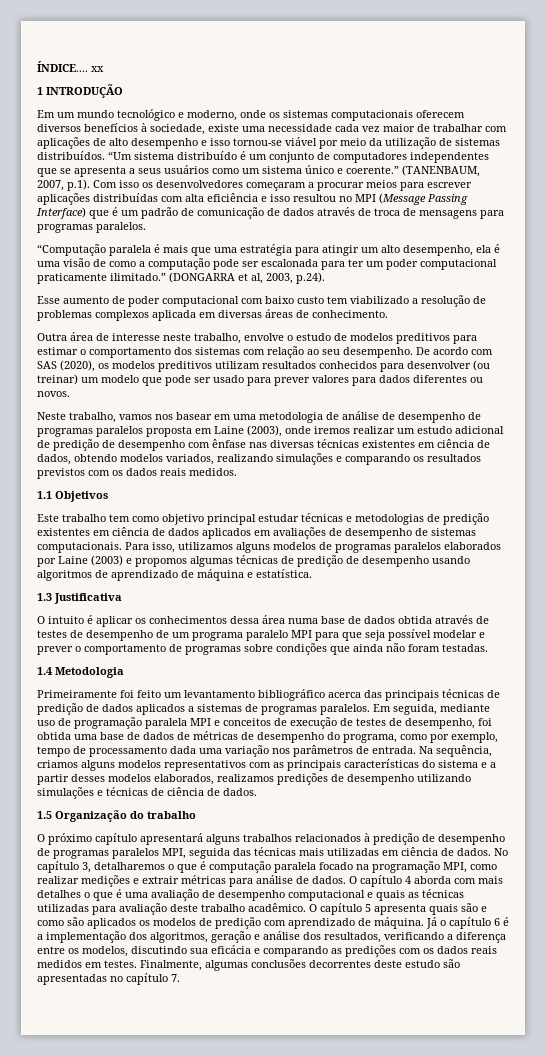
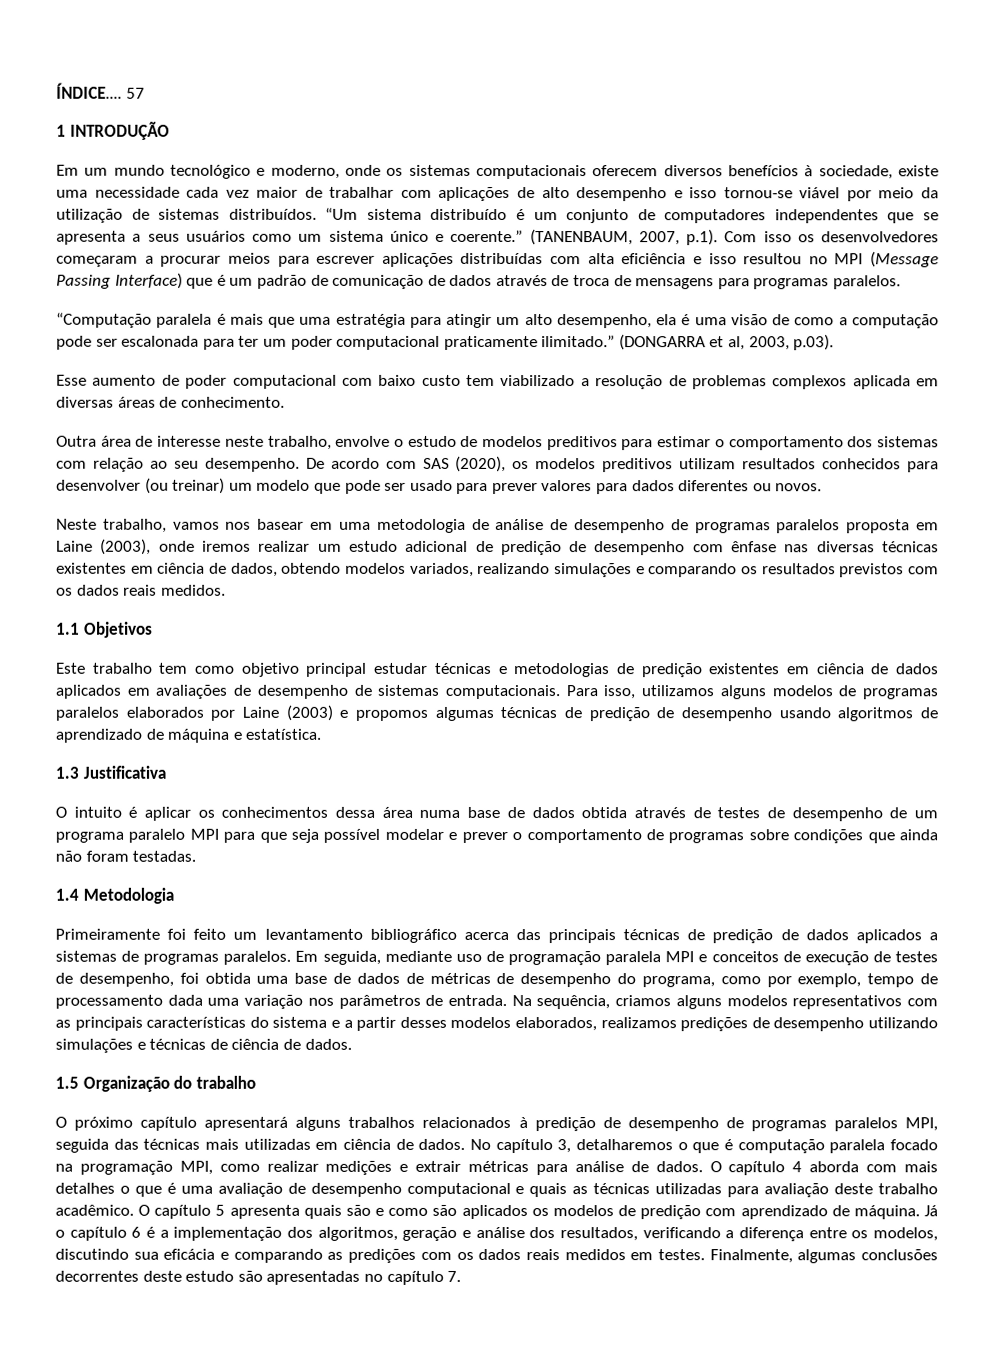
[91,66,104,72] xx -> [125,87,145,99] 57
[296,272,325,284] p.24). -> [793,334,835,351] p.03).

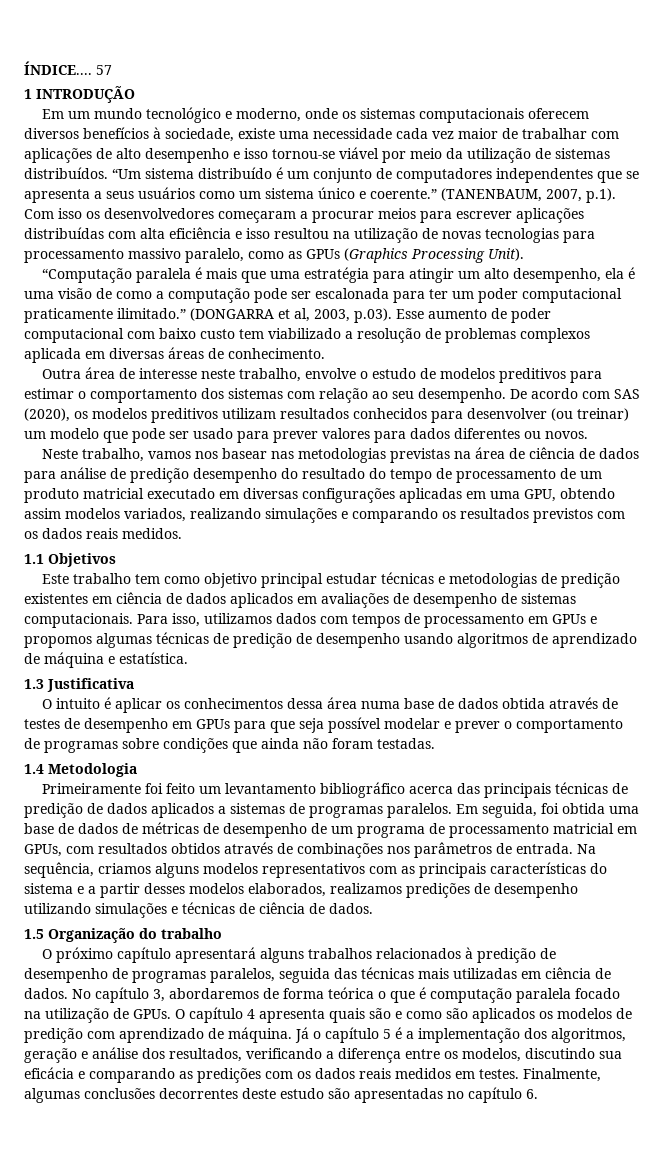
[808,251,939,268] [56,272,902,290] no MPI (Message Passing Interface) que é um padrão de comunicação de dados através de troca de mensagens para programas paralelos. -> [333,228,595,243] [24,248,524,263] na utilização de novas tecnologias para processamento massivo paralelo, como as GPUs (Graphics Processing Unit).
(835, 342) // -> (392, 315) none
[310,518,939,534] [56,538,939,556] [56,562,342,577] em uma metodologia de análise de desempenho de programas paralelos proposta em Laine (2003), onde iremos realizar um estudo adicional de predição de desempenho com ênfase nas diversas técnicas existentes em ciência de dados, obtendo -> [271,447,640,463] [24,467,602,483] [24,488,615,503] [24,508,61,519] nas metodologias previstas na área de ciência de dados para análise de predição desempenho do resultado do tempo de processamento de um produto matricial executado em diversas configurações aplicadas em uma GPU, obtendo assim
[719,685,938,700] [55,704,333,721] alguns modelos de programas paralelos elaborados por Laine (2003) -> [276,613,586,628] dados com tempos de processamento em GPUs
[889,807,939,819] [55,828,219,843] de um programa paralelo MPI -> [172,719,230,729] em GPUs
[384,950,939,966] [55,972,174,987] mediante uso de programação paralela MPI e conceitos de execução de testes de desempenho, -> (537, 810) none
[616,973,939,988] [55,994,304,1009] do programa, como por exemplo, tempo de processamento dada uma variação -> [311,823,637,838] [24,842,383,858] de um programa de processamento matricial em GPUs, com resultados obtidos através de combinações
[833,1117,938,1132] paralelos MPI, -> [210,968,275,983] paralelos,
[576,1139,674,1151] detalharemos -> [169,987,374,999] abordaremos de forma teórica
[79,1160,939,1176] [55,1182,938,1198] [55,1204,226,1219] programação MPI, como realizar medições e extrair métricas para análise de dados. O capítulo 4 aborda com mais detalhes o que é uma avaliação de desempenho computacional e quais as técnicas utilizadas para avaliação deste trabalho acadêmico. O capítulo 5 -> [45,1007,255,1023] utilização de GPUs. O capítulo 4
[131,1226,142,1238] 6 -> [383,1029,391,1039] 5
[447,1270,462,1282] 7. -> [526,1089,538,1099] 6.

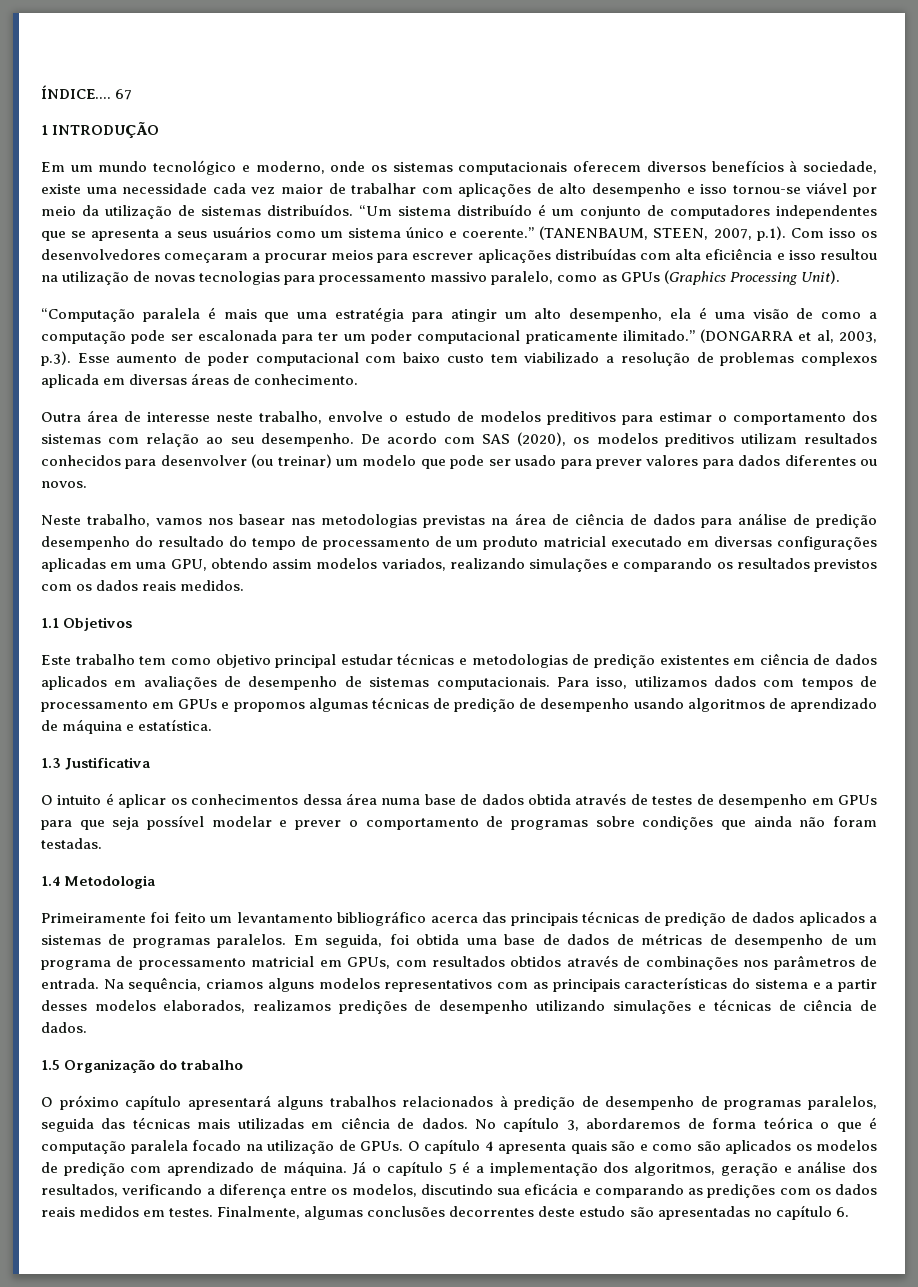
[96,65,112,75] 57 -> [115,89,133,100] 67
(542, 195) none -> [653,228,709,240] STEEN,
[354,308,392,323] p.03). -> [41,351,71,366] p.3).

